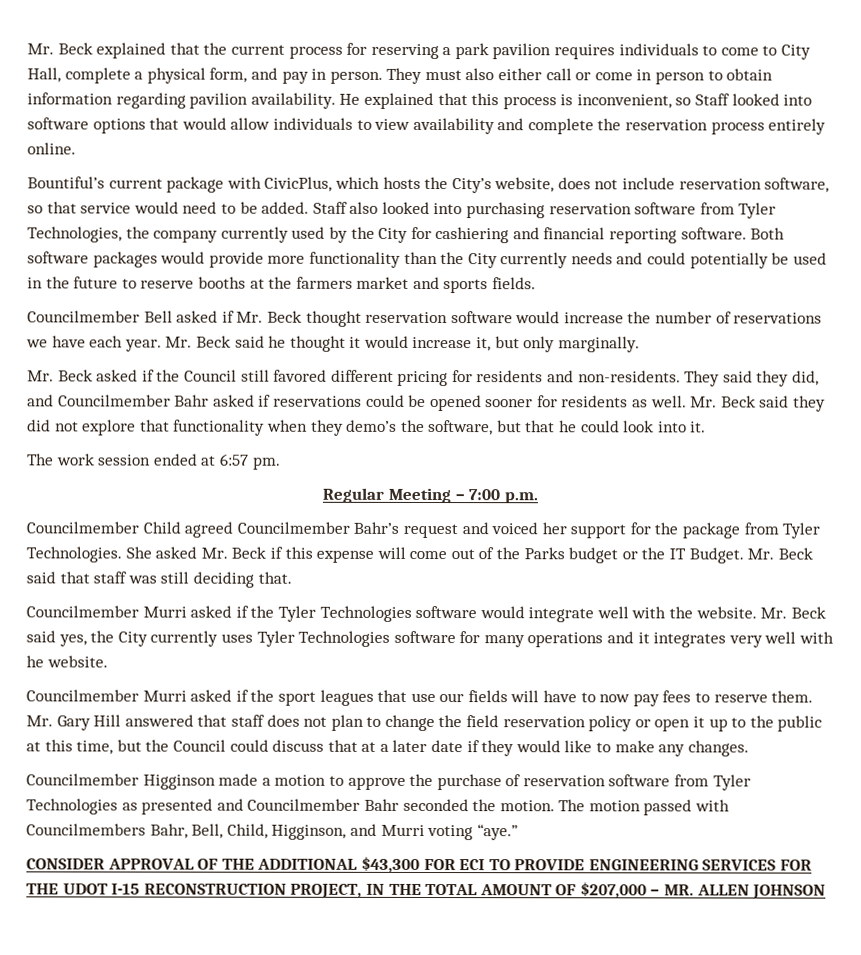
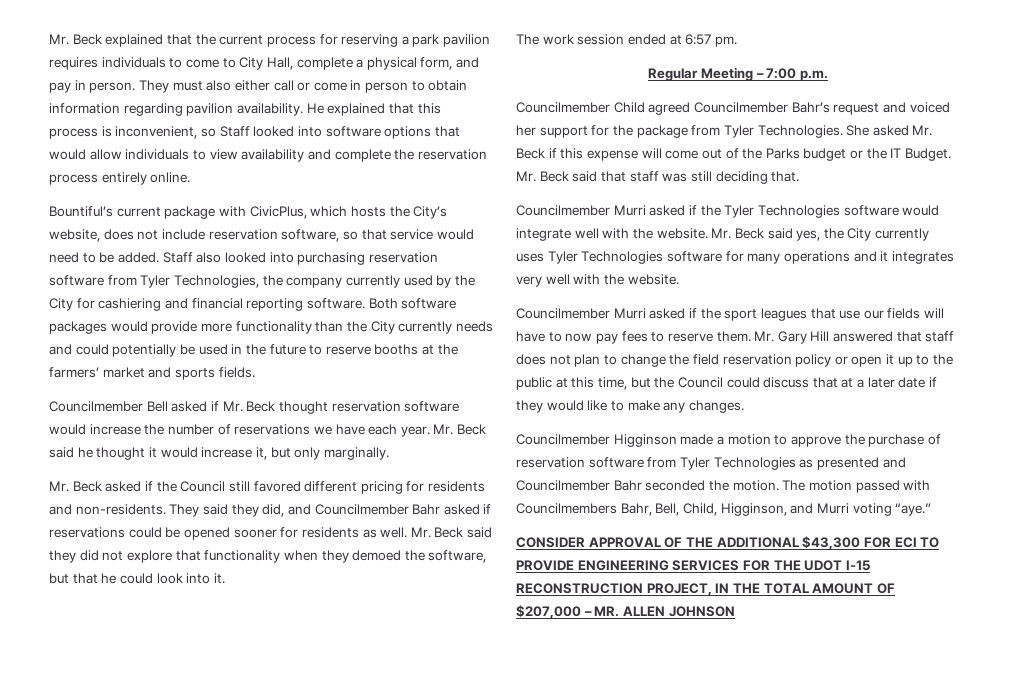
[295,276,353,289] farmers -> [49,367,99,378] farmers’
[346,419,398,432] demo’s -> [352,550,402,561] demoed
[26,655,44,668] he -> [603,274,624,285] the

